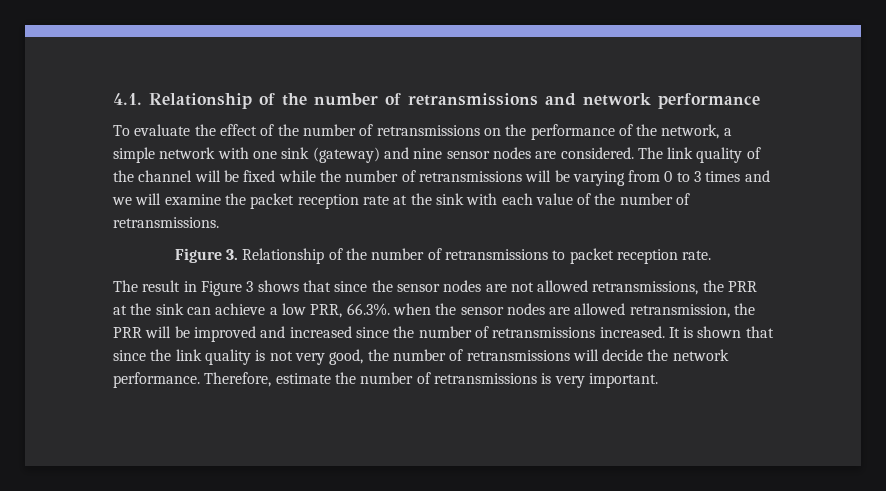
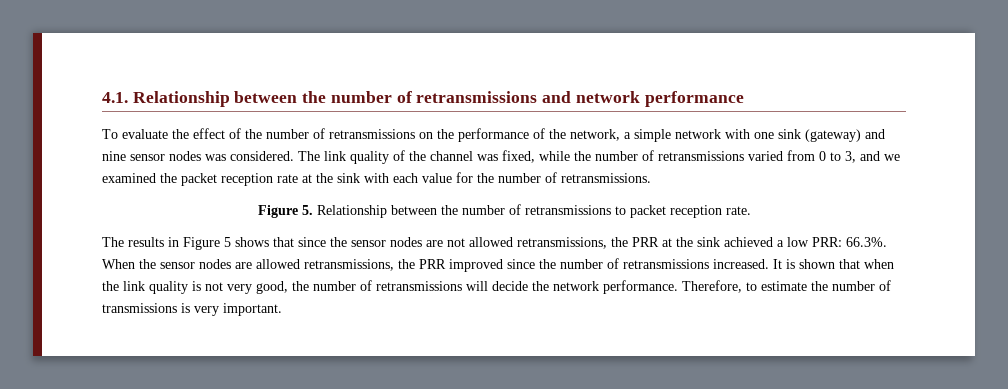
[259,93,275,105] of -> [234,91,298,103] between
[535,151,557,159] are -> [205,154,226,161] was
[194,170,276,182] will be fixed -> [477,150,535,163] was fixed,
[525,170,770,186] [112,193,221,205] will be varying from 0 to 3 times and we will examine -> [748,150,900,163] [102,173,156,183] varied from 0 to 3, and we examined
[577,193,592,205] of -> [456,172,473,183] for
[226,248,343,264] 3. Relationship of -> [301,205,437,218] 5. Relationship between
[142,280,181,292] result -> [128,237,164,247] results
[246,281,254,292] 3 -> [224,237,231,247] 5
[186,303,431,318] can achieve a low PRR, 66.3%. when -> [724,237,887,247] [102,259,135,269] achieved a low PRR: 66.3%. When
[629,303,756,318] [113,326,352,342] retransmission, the PRR will be improved and increased -> [304,259,503,272] retransmissions, the PRR improved
[113,350,146,361] since -> [864,259,894,269] when
(272, 379) none -> [746,282,757,291] to
[433,373,537,384] retransmissions -> [102,303,177,313] transmissions

